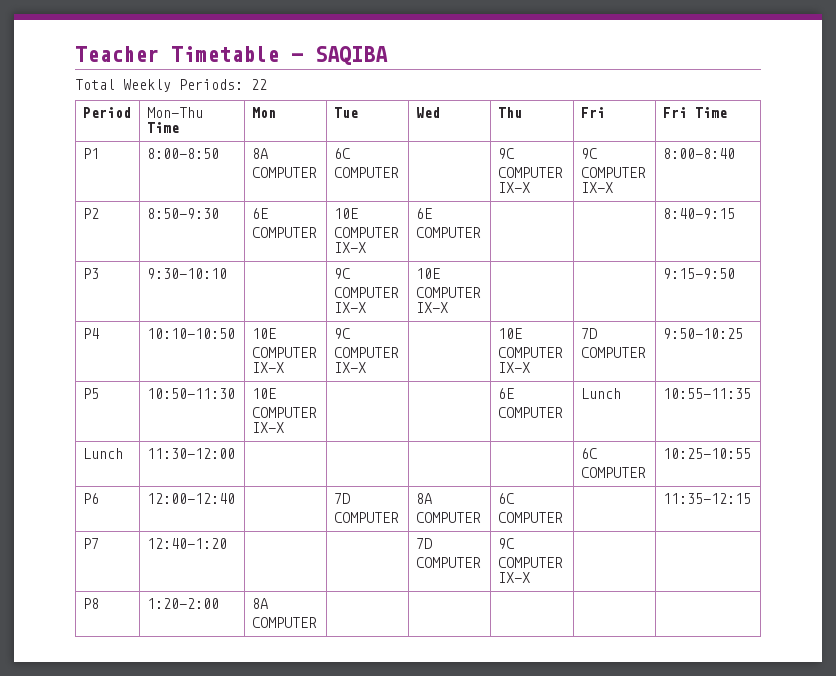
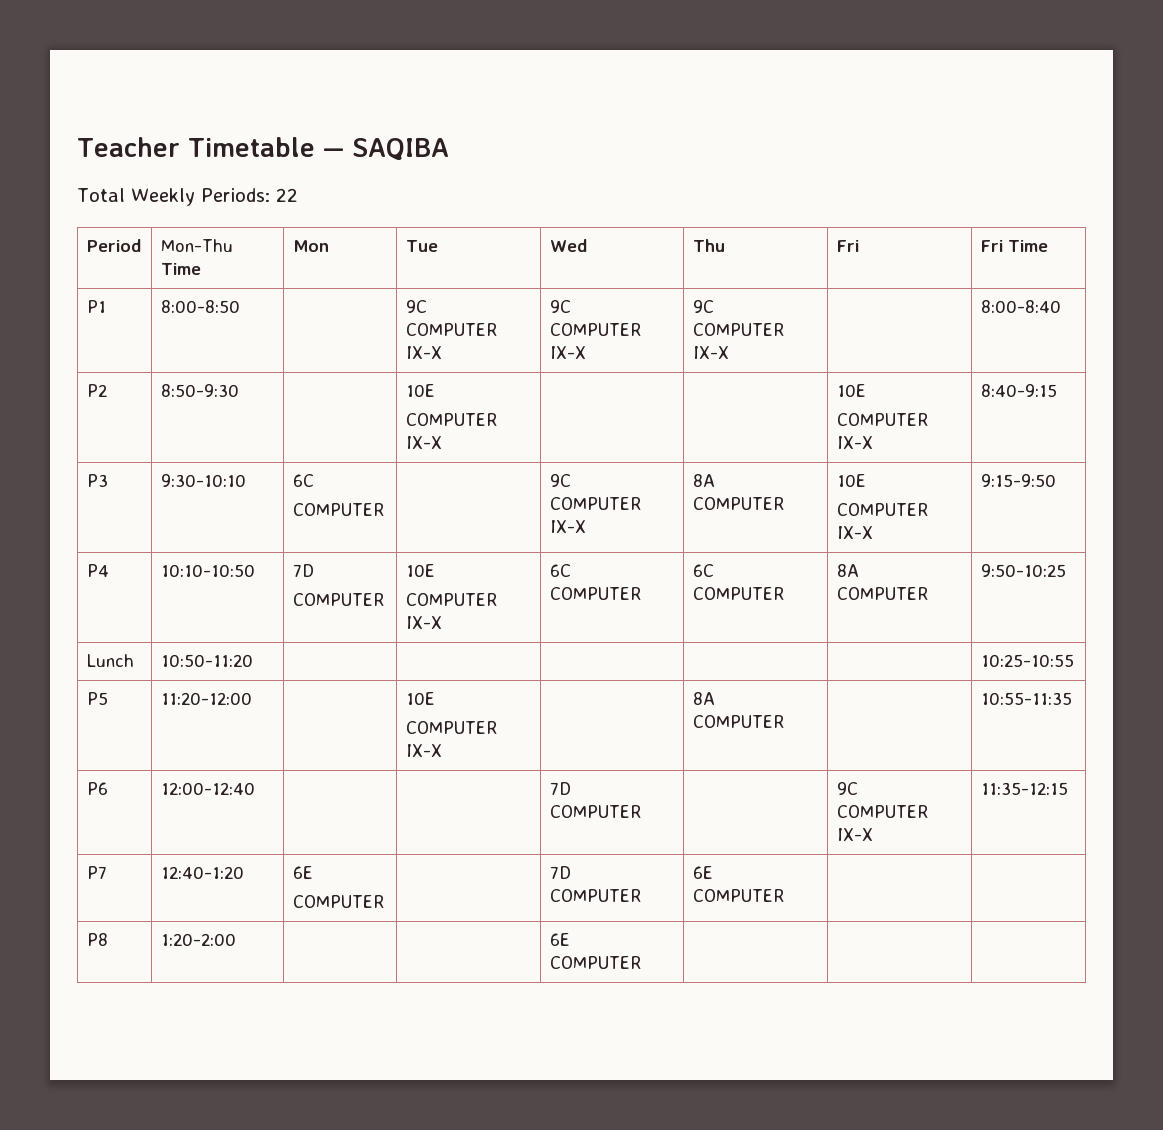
[251,148,268,159] [251,167,317,178] 8A // COMPUTER -> [405,300,427,313] [405,323,498,336] [405,346,442,359] [549,300,571,313] [549,323,642,336] [549,346,586,359] [692,300,714,313] [692,323,785,336] [692,346,729,359] [980,300,1061,313] [86,384,107,397] [160,384,239,397] [405,384,435,397] [405,413,498,426] [405,436,442,449] [836,384,866,397] [836,413,929,426] [836,436,873,449] [980,384,1057,397] [86,474,108,487] [160,474,246,487] | 9C // COMPUTER IX-X | 9C // COMPUTER IX-X | 9C // COMPUTER IX-X | | 8:00-8:40 // P2 | 8:50-9:30 | | 10E // COMPUTER IX-X | | | 10E // COMPUTER IX-X | 8:40-9:15 // P3 | 9:30-10:10
[580,148,598,159] [580,167,646,178] [580,182,613,193] [662,148,735,159] [82,208,99,219] [146,208,219,219] [251,208,268,219] [251,227,317,238] [333,208,358,219] [333,227,399,238] [333,242,366,253] [415,208,432,219] [415,227,481,238] [662,208,735,219] [82,268,99,279] [146,268,227,279] [333,268,351,279] [333,287,399,298] [333,302,366,313] [415,268,440,279] [415,287,481,298] [415,302,448,313] [662,268,735,279] [82,328,99,339] [146,328,235,339] [251,328,276,339] [251,347,317,358] [251,362,284,373] [333,328,351,339] [333,347,399,358] [333,362,366,373] [497,328,522,339] [497,347,563,358] [497,362,530,373] [580,328,597,339] [580,347,646,358] [662,328,743,339] [82,388,99,399] [146,388,235,399] [251,388,276,399] [251,407,317,418] [251,422,284,433] [497,388,514,399] [497,407,563,418] [580,388,621,399] [662,388,751,399] [82,448,123,459] [146,448,235,459] [580,448,598,459] [580,467,646,478] [662,448,751,459] [82,493,99,504] [146,493,235,504] [333,493,350,504] [333,512,399,523] [415,493,432,504] [415,512,481,523] [497,493,515,504] [497,512,563,523] [662,493,751,504] [82,538,99,549] [146,538,227,549] [415,538,432,549] [415,557,481,568] [497,538,515,549] [497,557,563,568] [497,572,530,583] [82,598,99,609] [146,598,219,609] [251,598,268,609] [251,617,317,628] 9C // COMPUTER IX-X | 8:00-8:40 // P2 | 8:50-9:30 | 6E // COMPUTER | 10E // COMPUTER IX-X | 6E // COMPUTER | | | 8:40-9:15 // P3 | 9:30-10:10 | | 9C // COMPUTER IX-X | 10E // COMPUTER IX-X | | | 9:15-9:50 // P4 | 10:10-10:50 | 10E // COMPUTER IX-X | 9C // COMPUTER IX-X | | 10E // COMPUTER IX-X | 7D // COMPUTER | 9:50-10:25 // P5 | 10:50-11:30 | 10E // COMPUTER IX-X | | | 6E // COMPUTER | Lunch | 10:55-11:35 // Lunch | 11:30-12:00 | | | | | 6C // COMPUTER | 10:25-10:55 // P6 | 12:00-12:40 | | 7D // COMPUTER | 8A // COMPUTER | 6C // COMPUTER | | 11:35-12:15 // P7 | 12:40-1:20 | | | 7D // COMPUTER | 9C // COMPUTER IX-X | | // P8 | 1:20-2:00 | 8A // COMPUTER | | -> [692,474,715,487] [692,497,785,510] [836,474,866,487] [836,503,929,516] [836,526,873,539] [980,474,1056,487] [86,564,109,577] [160,564,255,577] [292,564,314,577] [292,593,385,606] [405,564,435,577] [405,593,498,606] [405,616,442,629] [549,564,571,577] [549,587,642,600] [692,564,714,577] [692,587,785,600] [836,564,859,577] [836,587,929,600] [980,564,1066,577] [86,654,134,667] [160,654,253,667] [980,654,1074,667] [86,692,108,705] [160,692,252,705] [405,692,435,705] [405,721,498,734] [405,744,442,757] [692,692,715,705] [692,715,785,728] [980,692,1072,705] [86,782,108,795] [160,782,255,795] [549,782,571,795] [549,805,642,818] [836,782,858,795] [836,805,929,818] [836,828,873,841] [980,782,1068,795] [86,866,107,879] [160,866,244,879] [292,866,313,879] [292,895,385,908] [549,866,571,879] [549,889,642,902] [692,866,713,879] [692,889,785,902] [86,933,108,946] [160,933,236,946] [549,933,570,946] [549,956,642,969] 8A // COMPUTER | 10E // COMPUTER IX-X | 9:15-9:50 // P4 | 10:10-10:50 | 7D // COMPUTER | 10E // COMPUTER IX-X | 6C // COMPUTER | 6C // COMPUTER | 8A // COMPUTER | 9:50-10:25 // Lunch | 10:50-11:20 | | | | | | 10:25-10:55 // P5 | 11:20-12:00 | | 10E // COMPUTER IX-X | | 8A // COMPUTER | | 10:55-11:35 // P6 | 12:00-12:40 | | | 7D // COMPUTER | | 9C // COMPUTER IX-X | 11:35-12:15 // P7 | 12:40-1:20 | 6E // COMPUTER | | 7D // COMPUTER | 6E // COMPUTER | | // P8 | 1:20-2:00 | | | 6E // COMPUTER

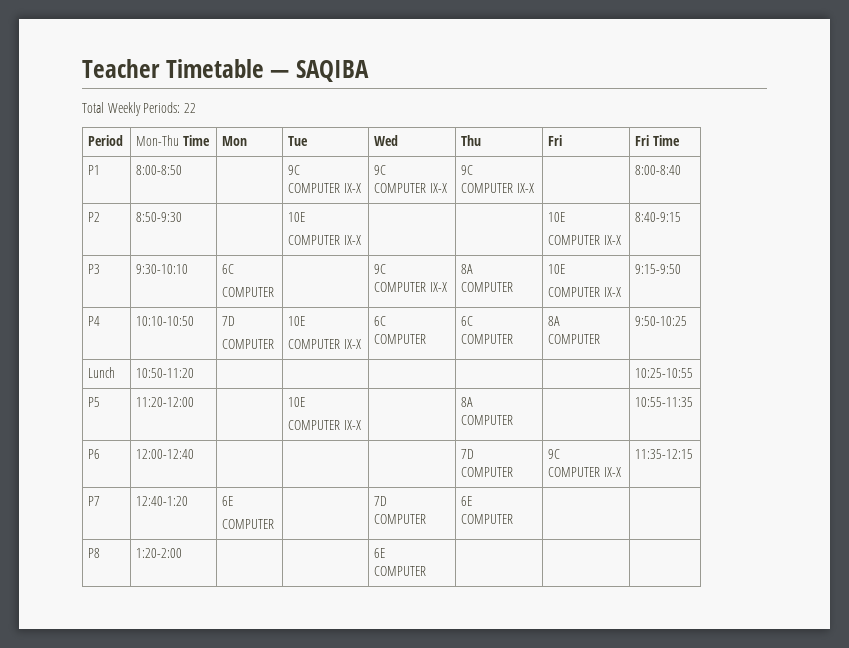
[549,782,571,795] [549,805,642,818] 7D // COMPUTER | | -> [461,449,475,459] [461,467,514,477] | 7D // COMPUTER |

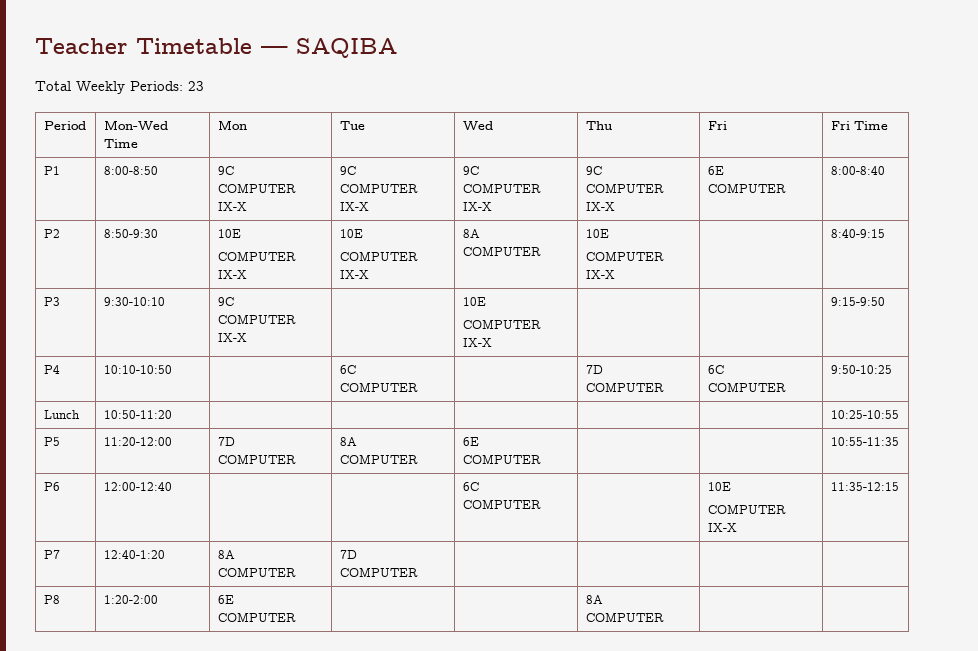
[183,103,196,113] 22 -> [188,81,204,91] 23
[136,135,180,146] Mon-Thu -> [103,120,168,130] Mon-Wed
[288,165,301,175] [288,183,361,193] [374,165,387,175] [374,183,447,193] [461,165,474,175] [461,183,534,193] | 9C // COMPUTER IX-X | 9C // COMPUTER IX-X | 9C // COMPUTER IX-X | -> [217,166,234,175] [217,183,296,193] [217,202,247,211] [339,166,356,175] [339,183,418,193] [339,202,369,211] [462,166,479,175] [462,183,541,193] [462,202,492,211] [585,166,602,175] [585,183,664,193] [585,202,615,211] [707,166,724,175] [707,183,786,193] 9C // COMPUTER IX-X | 9C // COMPUTER IX-X | 9C // COMPUTER IX-X | 9C // COMPUTER IX-X | 6E // COMPUTER
[288,212,306,222] [288,235,361,245] [548,212,566,222] [548,235,621,245] [635,212,682,222] [88,264,101,274] [136,264,189,274] [222,264,235,274] [222,287,275,297] [374,264,387,274] | 10E // COMPUTER IX-X | | | 10E // COMPUTER IX-X | 8:40-9:15 // P3 | 9:30-10:10 | 6C // COMPUTER | | 9C -> [217,229,241,238] [217,251,296,261] [217,270,247,279] [339,229,363,238] 10E // COMPUTER IX-X | 10E
[635,264,682,274] [88,316,101,326] [136,316,195,326] [222,316,236,326] [222,339,275,349] [288,316,306,326] [288,339,361,349] [374,316,387,326] [374,334,427,344] [461,316,474,326] [461,334,514,344] [548,316,561,326] 9:15-9:50 // P4 | 10:10-10:50 | 7D // COMPUTER | 10E // COMPUTER IX-X | 6C // COMPUTER | 6C // COMPUTER | 8A -> [830,229,885,238] [43,297,60,306] [103,297,165,306] [217,297,234,306] [217,314,296,324] [217,333,247,342] [462,297,486,306] [462,319,541,329] [462,338,492,347] [830,297,885,306] [43,365,60,374] [103,365,172,374] [339,365,356,374] [339,382,418,392] [585,365,603,374] [585,382,664,392] [707,365,724,374] | 8:40-9:15 // P3 | 9:30-10:10 | 9C // COMPUTER IX-X | | 10E // COMPUTER IX-X | | | 9:15-9:50 // P4 | 10:10-10:50 | | 6C // COMPUTER | | 7D // COMPUTER | 6C
[288,397,306,407] [288,420,361,430] [461,397,474,407] [461,415,514,425] | 10E // COMPUTER IX-X | | 8A // COMPUTER -> [217,437,235,446] [217,454,296,464] [339,437,357,446] [339,454,418,464] [462,437,479,446] [462,454,541,464] 7D // COMPUTER | 8A // COMPUTER | 6E // COMPUTER |
[461,449,475,459] [461,467,514,477] [548,449,561,459] | 7D // COMPUTER | 9C -> [462,482,479,491] [462,499,541,509] [707,482,731,491] 6C // COMPUTER | | 10E
[222,496,234,506] [222,519,275,529] [374,496,388,506] [374,514,427,524] [461,496,473,506] [461,514,514,524] 6E // COMPUTER | | 7D // COMPUTER | 6E // COMPUTER -> [217,550,235,559] [217,567,296,577] [339,550,357,559] [339,567,418,577] 8A // COMPUTER | 7D // COMPUTER | |
[374,548,386,558] [374,566,427,576] | | 6E // COMPUTER | | -> [217,595,234,604] [217,612,296,622] [585,595,603,604] [585,612,664,622] 6E // COMPUTER | | | 8A // COMPUTER |

